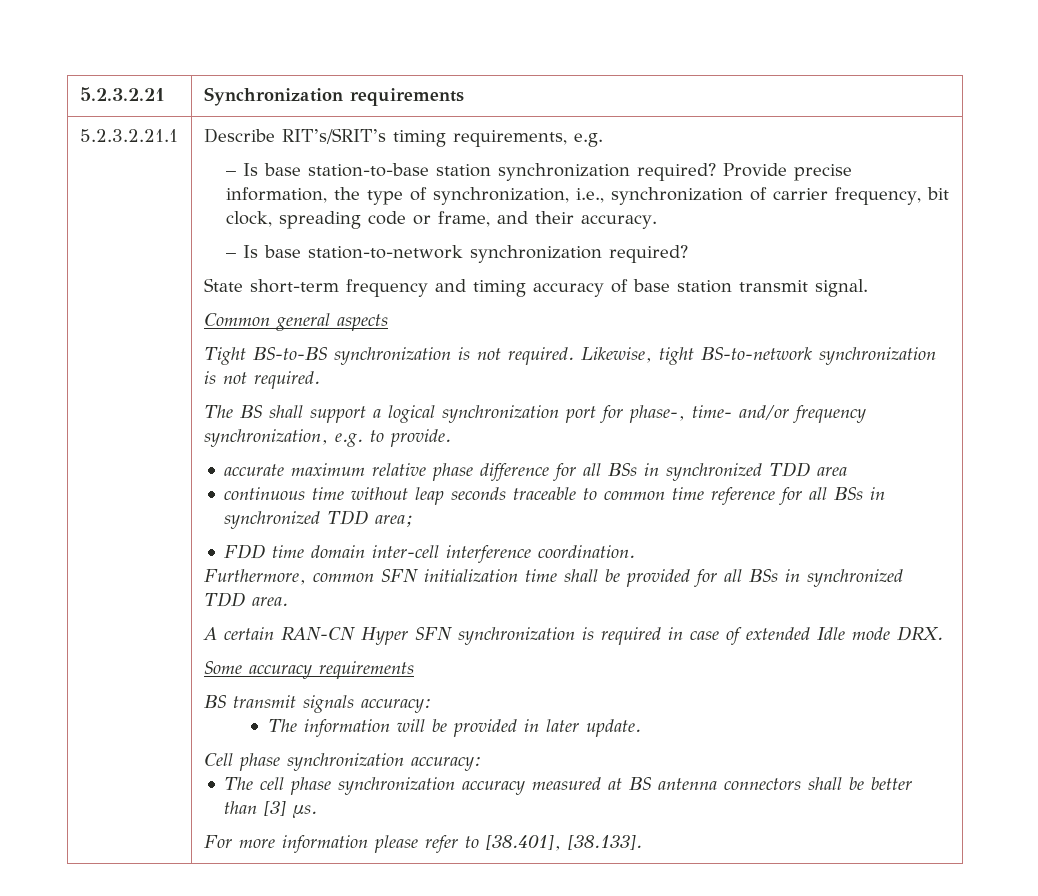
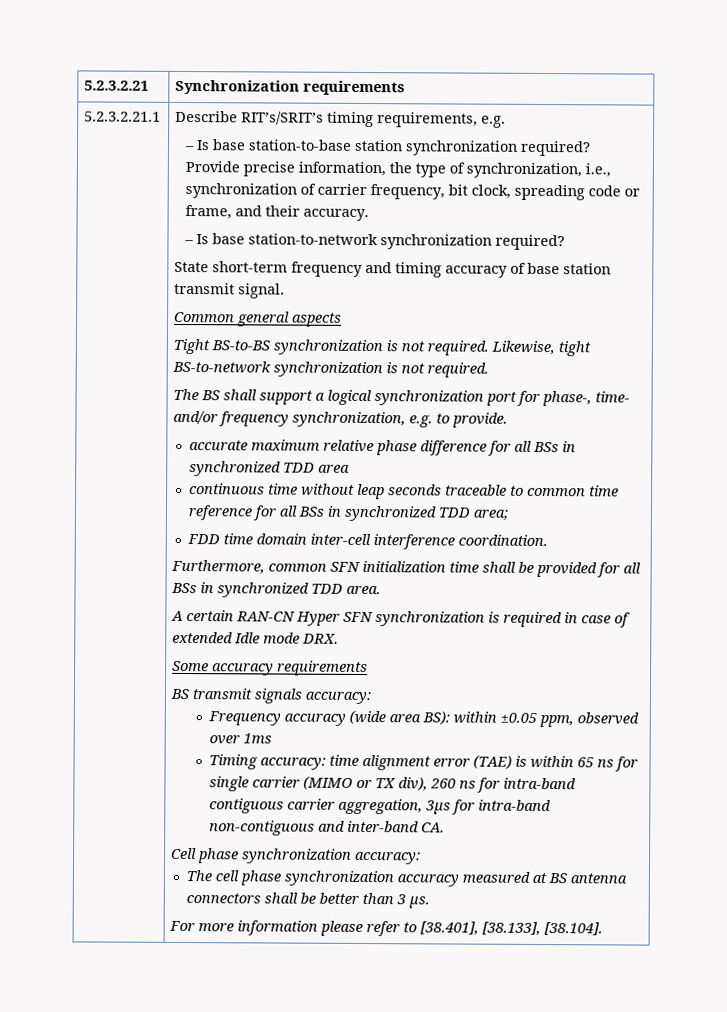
[267,719,641,737] The information will be provided in later update. -> [207,709,639,728] [208,733,272,745] [208,754,638,772] [208,775,576,793] [208,798,551,815] [208,820,445,836] Frequency accuracy (wide area BS): within ±0.05 ppm, observed over 1ms // Timing accuracy: time alignment error (TAE) is within 65 ns for single carrier (MIMO or TX div), 260 ns for intra-band contiguous carrier aggregation, 3µs for intra-band non-contiguous and inter-band CA.
[264,800,287,816] [3] -> [396,894,407,905] 3
[567,834,642,850] [38.133]. -> [482,921,604,936] [38.133], [38.104].

